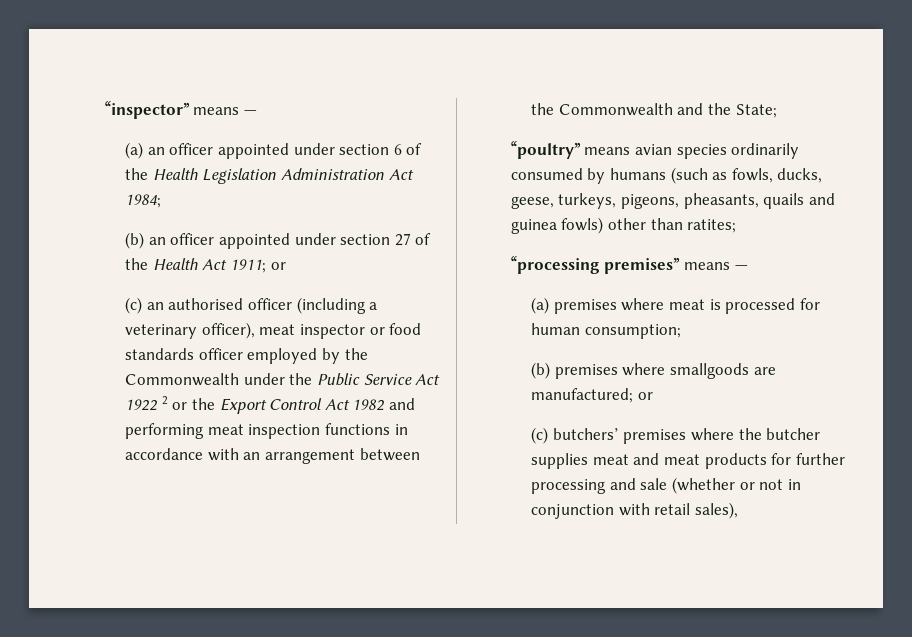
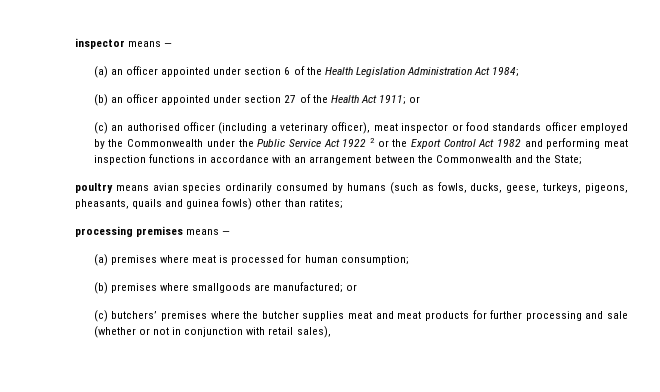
[104,101,190,119] “inspector” -> [74,38,125,49] inspector
[510,141,581,159] “poultry” -> [74,183,113,193] poultry
[510,256,681,274] “processing premises” -> [74,226,183,237] processing premises

